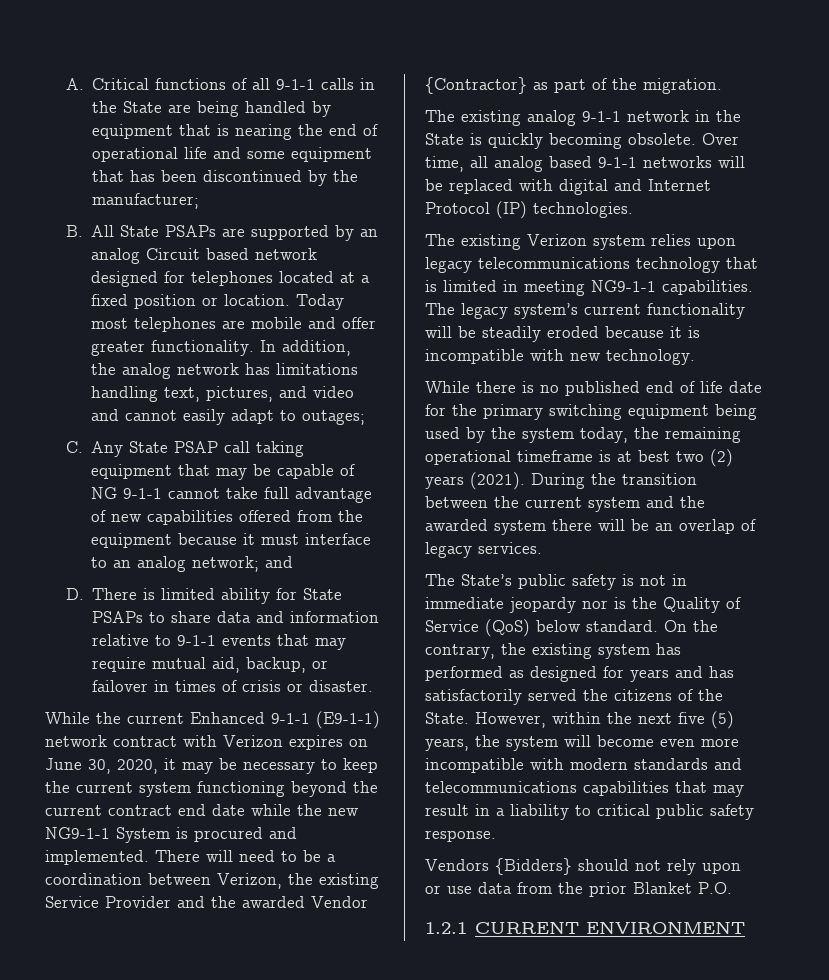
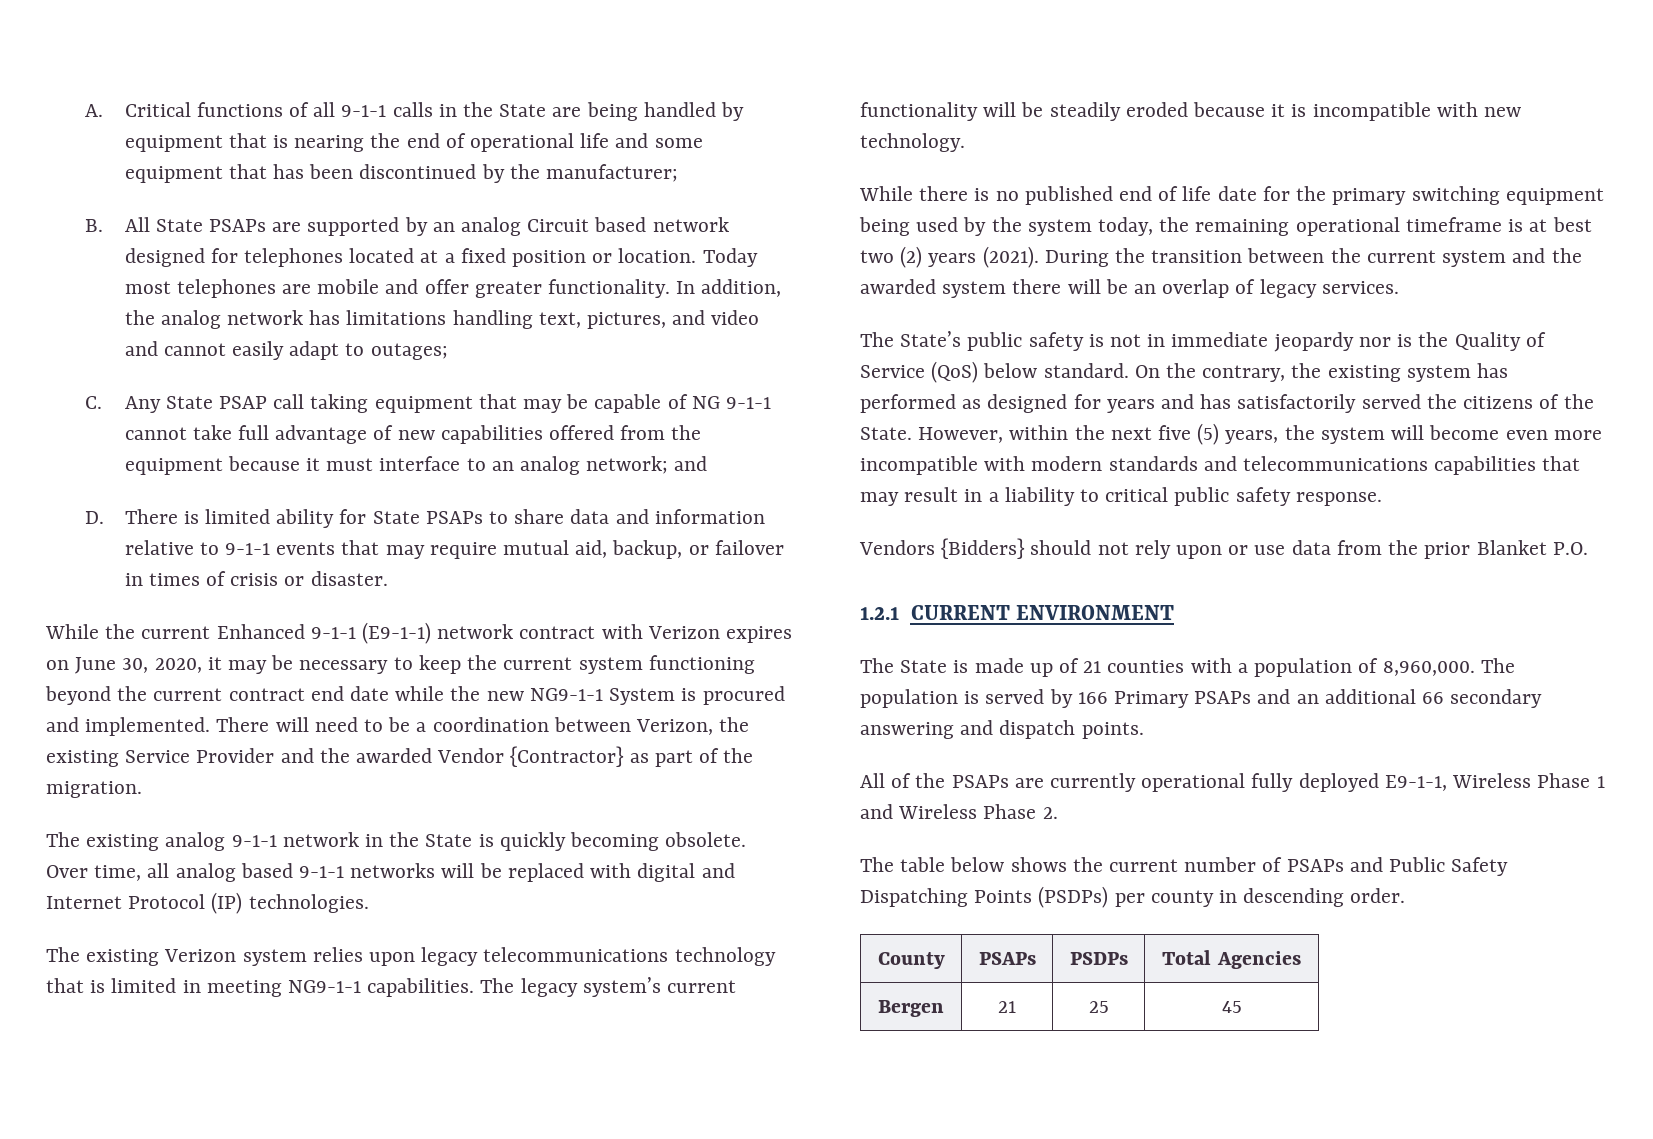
(746, 927) none -> [860,658,1515,677] [860,689,1543,708] [860,720,1144,739] [860,773,1605,792] [860,804,1058,819] [860,857,1509,876] [860,886,1406,908] [877,952,945,969] [978,952,1036,965] [1069,952,1128,965] [1162,950,1301,969] [878,1000,944,1017] [998,1001,1016,1013] [1088,1001,1109,1013] [1221,1001,1242,1013] // The State is made up of 21 counties with a population of 8,960,000. The population is served by 166 Primary PSAPs and an additional 66 secondary answering and dispatch points. // All of the PSAPs are currently operational fully deployed E9-1-1, Wireless Phase 1 and Wireless Phase 2. // The table below shows the current number of PSAPs and Public Safety Dispatching Points (PSDPs) per county in descending order. // County | PSAPs | PSDPs | Total Agencies // Bergen | 21 | 25 | 45

